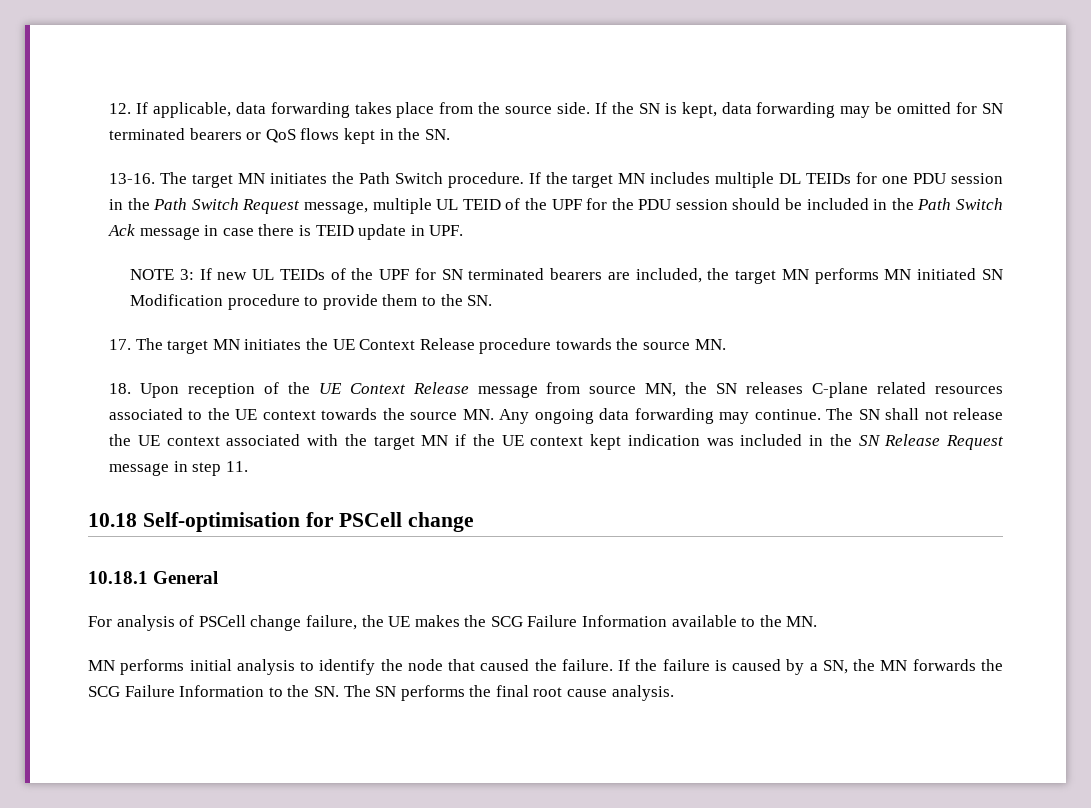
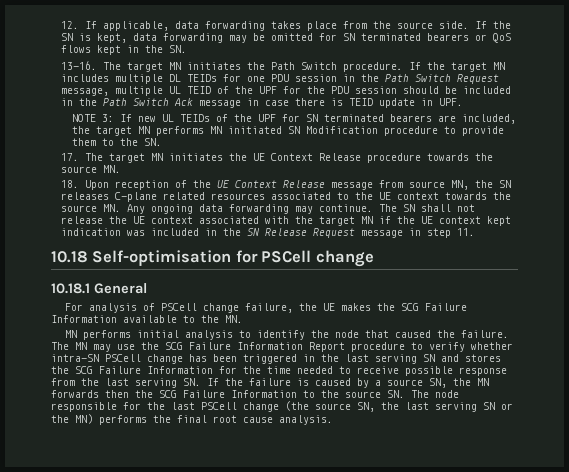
(613, 665) none -> [51,342,513,352] [51,354,501,364] [51,366,507,376] [51,378,201,388] The MN may use the SCG Failure Information Report procedure to verify whether intra-SN PSCell change has been triggered in the last serving SN and stores the SCG Failure Information for the time needed to receive possible response from the last serving SN.
(818, 667) none -> [387,379,423,386] source
(976, 665) none -> [105,390,129,398] then
(310, 691) none -> [345,391,381,398] source
[375,686,397,697] SN -> [435,390,459,398] [51,401,513,412] [51,414,93,424] node responsible for the last PSCell change (the source SN, the last serving SN or the MN)

